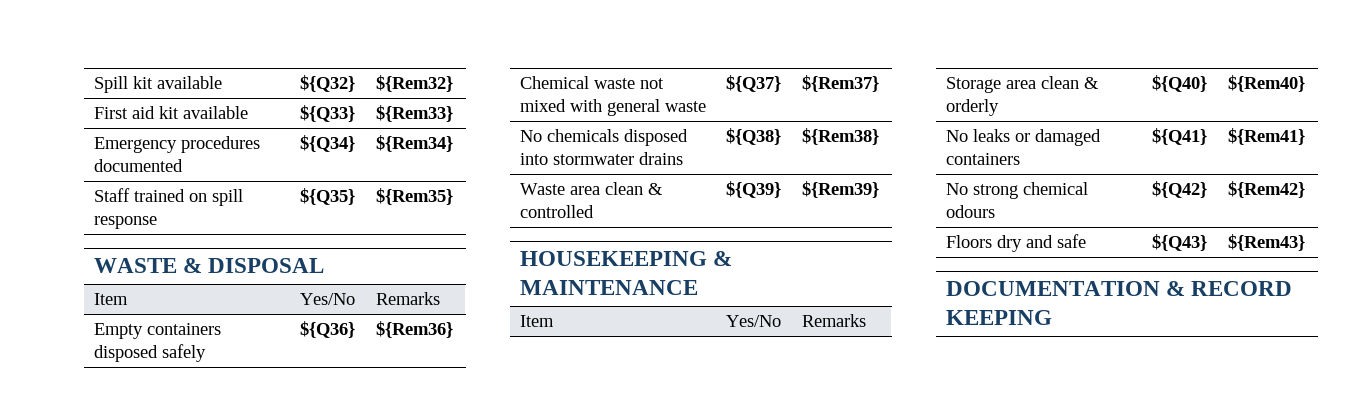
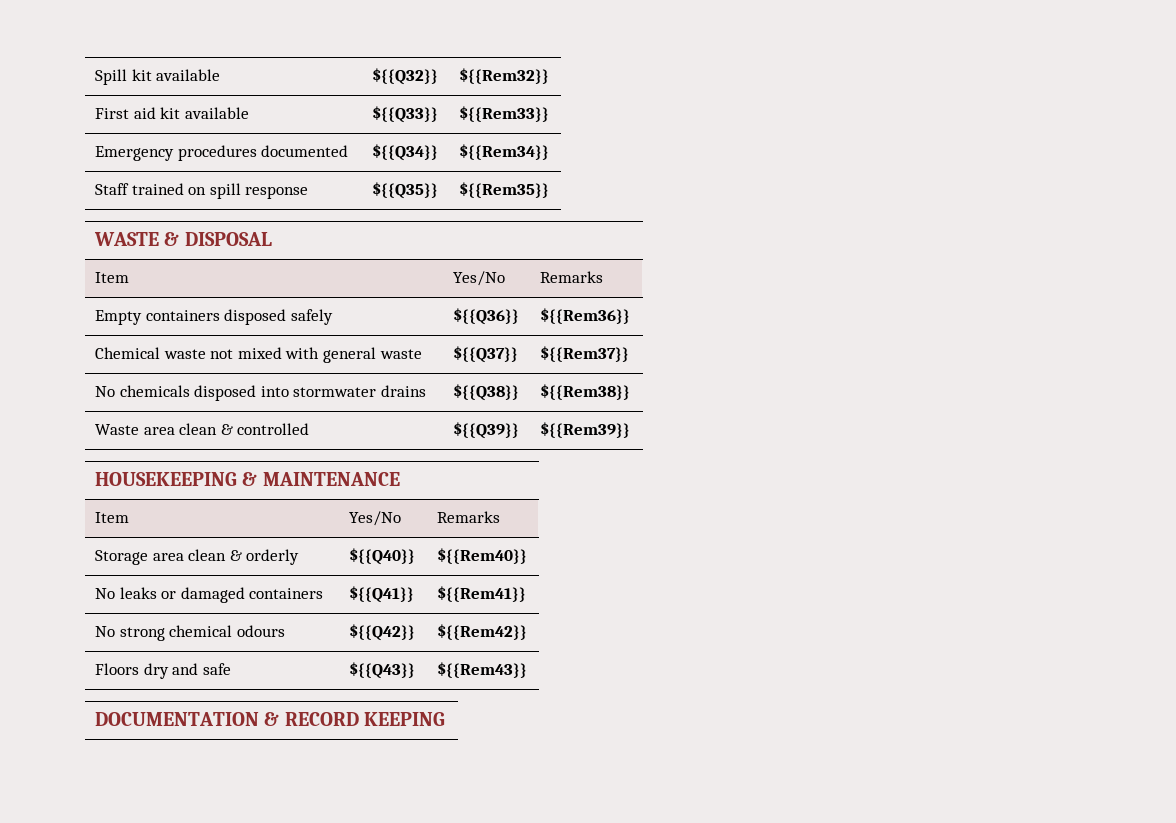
[300,75,356,92] [376,75,454,92] ${Q32} | ${Rem32} -> [372,68,439,85] [459,68,550,84] ${{Q32}} | ${{Rem32}}
[300,105,356,122] [376,105,454,122] ${Q33} | ${Rem33} -> [372,106,439,123] [459,106,550,122] ${{Q33}} | ${{Rem33}}
[300,135,356,152] [376,135,454,152] ${Q34} | ${Rem34} -> [372,144,439,161] [459,144,550,160] ${{Q34}} | ${{Rem34}}
[300,188,356,205] [376,188,454,205] ${Q35} | ${Rem35} -> [372,182,439,199] [459,182,550,198] ${{Q35}} | ${{Rem35}}
[300,321,356,338] [376,321,454,338] ${Q36} | ${Rem36} -> [453,308,520,325] [540,308,631,324] ${{Q36}} | ${{Rem36}}
[726,75,782,92] [802,75,880,92] ${Q37} | ${Rem37} -> [453,346,519,363] [540,346,630,362] ${{Q37}} | ${{Rem37}}
[726,128,782,145] [802,128,880,145] ${Q38} | ${Rem38} -> [453,384,520,401] [540,384,631,400] ${{Q38}} | ${{Rem38}}
[726,181,782,198] [802,181,880,198] ${Q39} | ${Rem39} -> [453,422,520,439] [540,422,631,438] ${{Q39}} | ${{Rem39}}
[1152,75,1208,92] [1228,75,1306,92] ${Q40} | ${Rem40} -> [349,548,416,565] [437,548,528,564] ${{Q40}} | ${{Rem40}}
[1152,128,1208,145] [1228,128,1306,145] ${Q41} | ${Rem41} -> [349,586,415,603] [437,586,527,602] ${{Q41}} | ${{Rem41}}
[1152,181,1208,198] [1228,181,1306,198] ${Q42} | ${Rem42} -> [349,624,416,641] [437,624,528,640] ${{Q42}} | ${{Rem42}}
[1152,234,1208,251] [1228,234,1306,251] ${Q43} | ${Rem43} -> [349,662,416,679] [437,662,528,678] ${{Q43}} | ${{Rem43}}

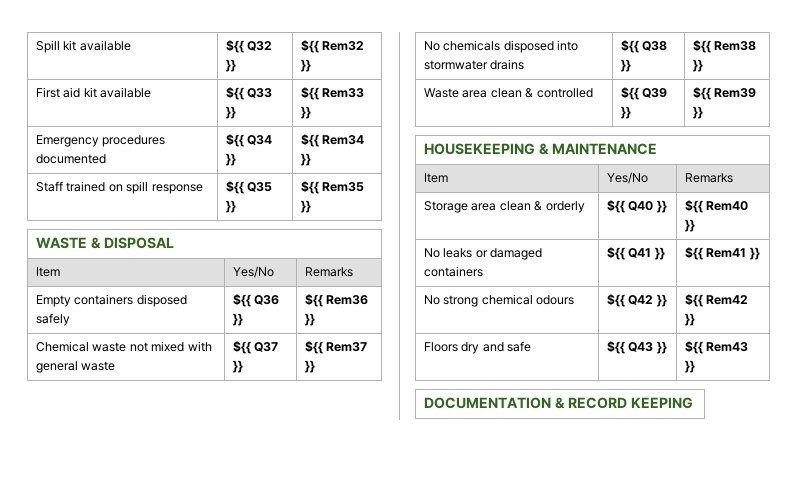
[372,68,439,85] [459,68,550,84] [95,107,249,119] [372,106,439,123] [459,106,550,122] [95,145,349,161] [372,144,439,161] [459,144,550,160] ${{Q32}} | ${{Rem32}} // First aid kit available | ${{Q33}} | ${{Rem33}} // Emergency procedures documented | ${{Q34}} | ${{Rem34}} -> [226,40,273,53] [226,59,237,72] [301,40,365,53] [301,59,312,72] [36,87,152,98] [226,87,273,100] [226,106,237,119] [301,87,365,100] [301,106,312,119] [36,135,166,147] [36,154,107,164] [226,134,273,147] [226,153,237,166] [301,134,365,147] [301,153,312,166] ${{ Q32 }} | ${{ Rem32 }} // First aid kit available | ${{ Q33 }} | ${{ Rem33 }} // Emergency procedures documented | ${{ Q34 }} | ${{ Rem34 }}
[372,182,439,199] [459,182,550,198] ${{Q35}} | ${{Rem35}} -> [226,181,273,194] [226,200,237,213] [301,181,365,194] [301,200,312,213] ${{ Q35 }} | ${{ Rem35 }}
[453,308,520,325] [540,308,631,324] ${{Q36}} | ${{Rem36}} -> [233,294,280,307] [233,313,244,326] [305,294,369,307] [305,313,316,326] ${{ Q36 }} | ${{ Rem36 }}
[453,346,519,363] [540,346,630,362] ${{Q37}} | ${{Rem37}} -> [233,341,279,354] [233,360,244,373] [305,341,368,354] [305,360,316,373] ${{ Q37 }} | ${{ Rem37 }}
[453,384,520,401] [540,384,631,400] ${{Q38}} | ${{Rem38}} -> [621,40,668,53] [621,59,632,72] [693,40,757,53] [693,59,704,72] ${{ Q38 }} | ${{ Rem38 }}
[453,422,520,439] [540,422,631,438] ${{Q39}} | ${{Rem39}} -> [621,87,668,100] [621,106,632,119] [693,87,757,100] [693,106,704,119] ${{ Q39 }} | ${{ Rem39 }}
[349,548,416,565] [437,548,528,564] ${{Q40}} | ${{Rem40}} -> [607,200,667,213] [685,200,749,213] [685,219,696,232] ${{ Q40 }} | ${{ Rem40 }}
[349,586,415,603] [437,586,527,602] [95,625,285,641] [349,624,416,641] [437,624,528,640] [95,663,231,679] [349,662,416,679] [437,662,528,678] ${{Q41}} | ${{Rem41}} // No strong chemical odours | ${{Q42}} | ${{Rem42}} // Floors dry and safe | ${{Q43}} | ${{Rem43}} -> [607,247,665,260] [685,247,760,260] [424,294,575,307] [607,294,667,307] [685,294,749,307] [685,313,696,326] [424,341,532,354] [607,341,667,354] [685,341,749,354] [685,360,696,373] ${{ Q41 }} | ${{ Rem41 }} // No strong chemical odours | ${{ Q42 }} | ${{ Rem42 }} // Floors dry and safe | ${{ Q43 }} | ${{ Rem43 }}

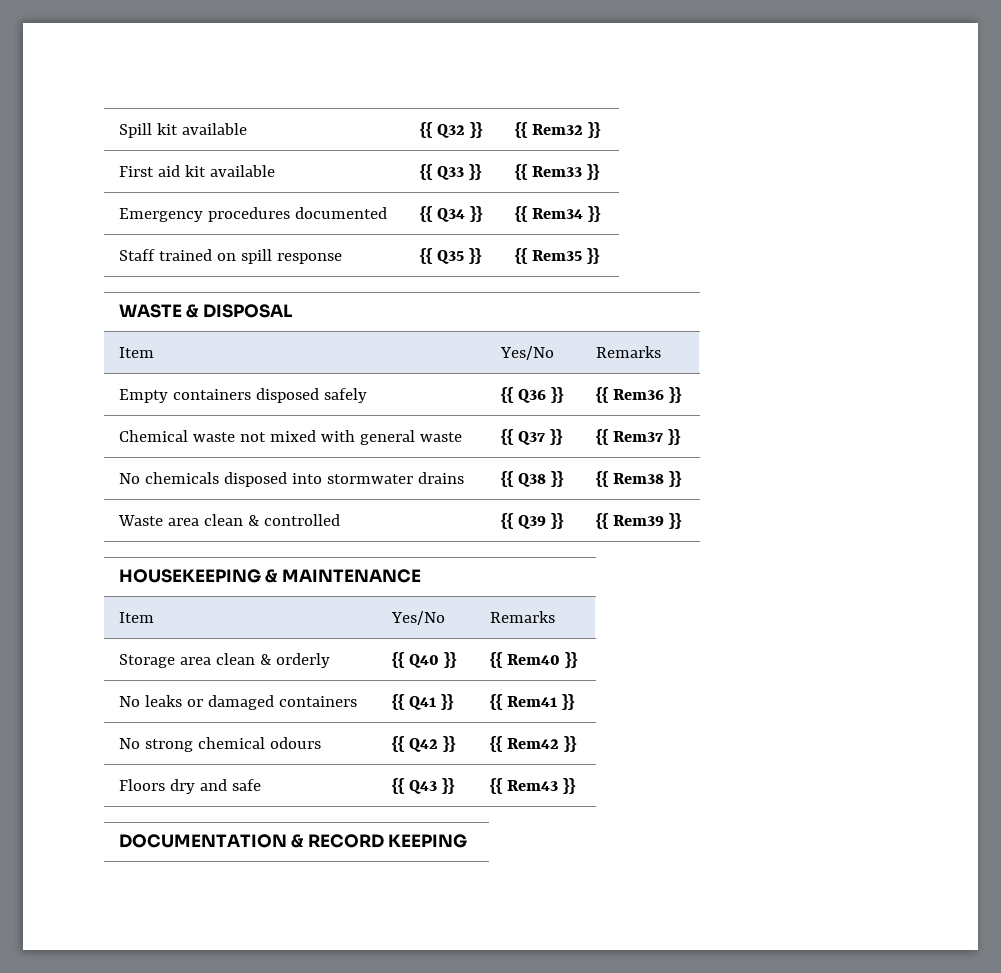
[226,40,245,53] ${{ -> [419,122,433,138] {{
[301,40,320,53] ${{ -> [514,122,528,138] {{
[226,87,245,100] ${{ -> [419,164,433,180] {{
[301,87,320,100] ${{ -> [514,164,528,180] {{
[226,134,245,147] ${{ -> [419,206,433,222] {{
[301,134,320,147] ${{ -> [514,206,528,222] {{
[226,181,245,194] ${{ -> [419,248,433,264] {{
[301,181,320,194] ${{ -> [514,248,528,264] {{
[233,294,252,307] ${{ -> [500,387,514,403] {{
[305,294,324,307] ${{ -> [595,387,609,403] {{
[233,341,252,354] ${{ -> [500,429,514,445] {{
[305,341,324,354] ${{ -> [595,429,609,445] {{
[621,40,640,53] ${{ -> [500,471,514,487] {{
[693,40,712,53] ${{ -> [595,471,609,487] {{
[621,87,640,100] ${{ -> [500,513,514,529] {{
[693,87,712,100] ${{ -> [595,513,609,529] {{
[607,200,626,213] ${{ -> [391,652,405,668] {{
[685,200,704,213] ${{ -> [489,652,503,668] {{
[607,247,626,260] ${{ -> [391,694,405,710] {{
[685,247,704,260] ${{ -> [489,694,503,710] {{
[607,294,626,307] ${{ -> [391,736,405,752] {{
[685,294,704,307] ${{ -> [489,736,503,752] {{
[607,341,626,354] ${{ -> [391,778,405,794] {{
[685,341,704,354] ${{ -> [489,778,503,794] {{

